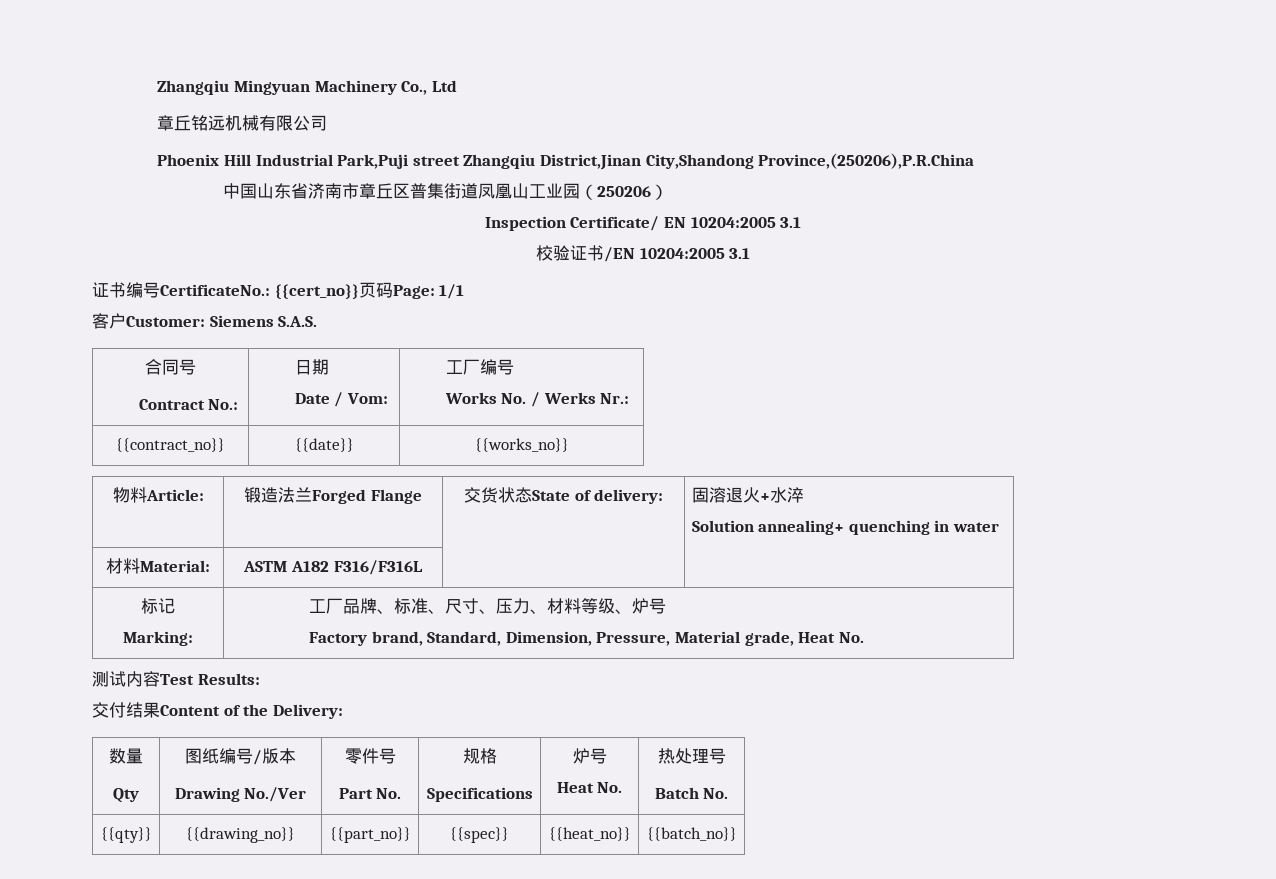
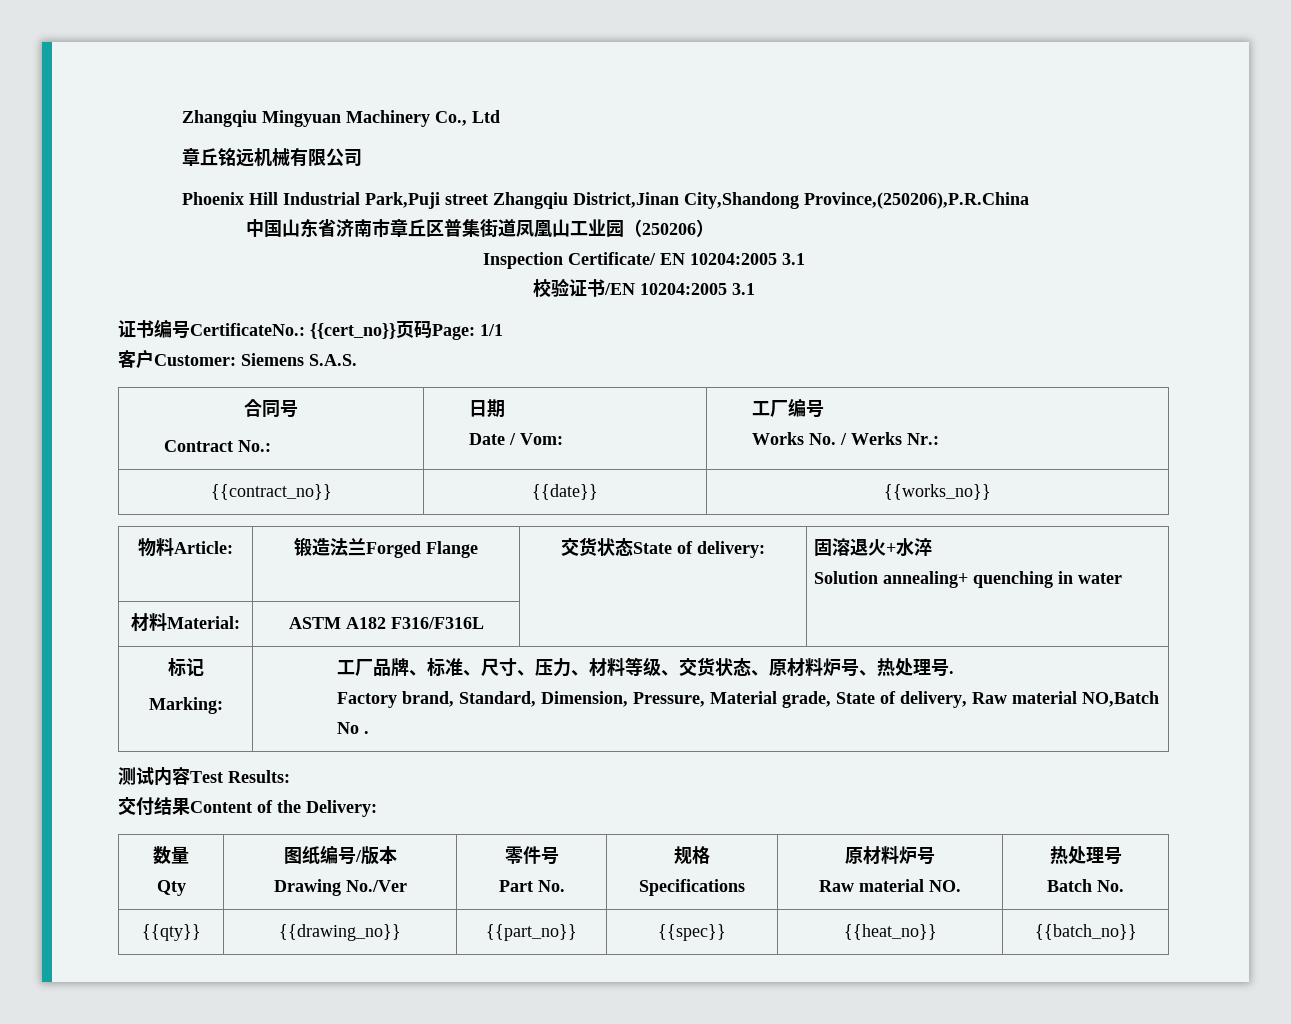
[632,598,667,614] 炉号 -> [678,657,954,677] 交货状态、原材料炉号、热处理号.
[798,632,864,643] Heat No. -> [835,691,1159,708] [336,722,369,734] State of delivery, Raw material NO,Batch No .
[572,748,607,764] [556,782,623,793] 炉号 // Heat No. -> [845,846,935,865] [819,879,961,892] 原材料炉号 // Raw material NO.

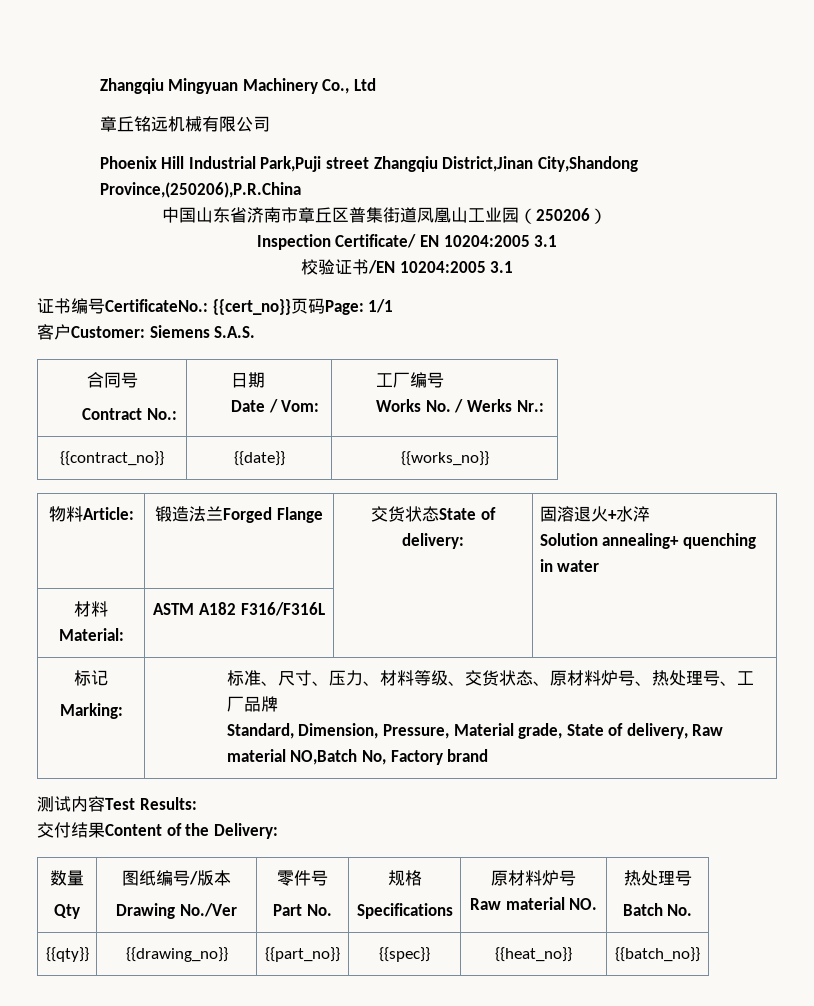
[336,658,427,676] 工厂品牌、 -> (123, 711) none
[948,671,954,674] [336,691,454,708] . // Factory brand, -> [719,671,754,686] [226,696,278,712] 、工厂品牌 //
[336,722,369,734] No . -> [361,749,489,765] No, Factory brand

